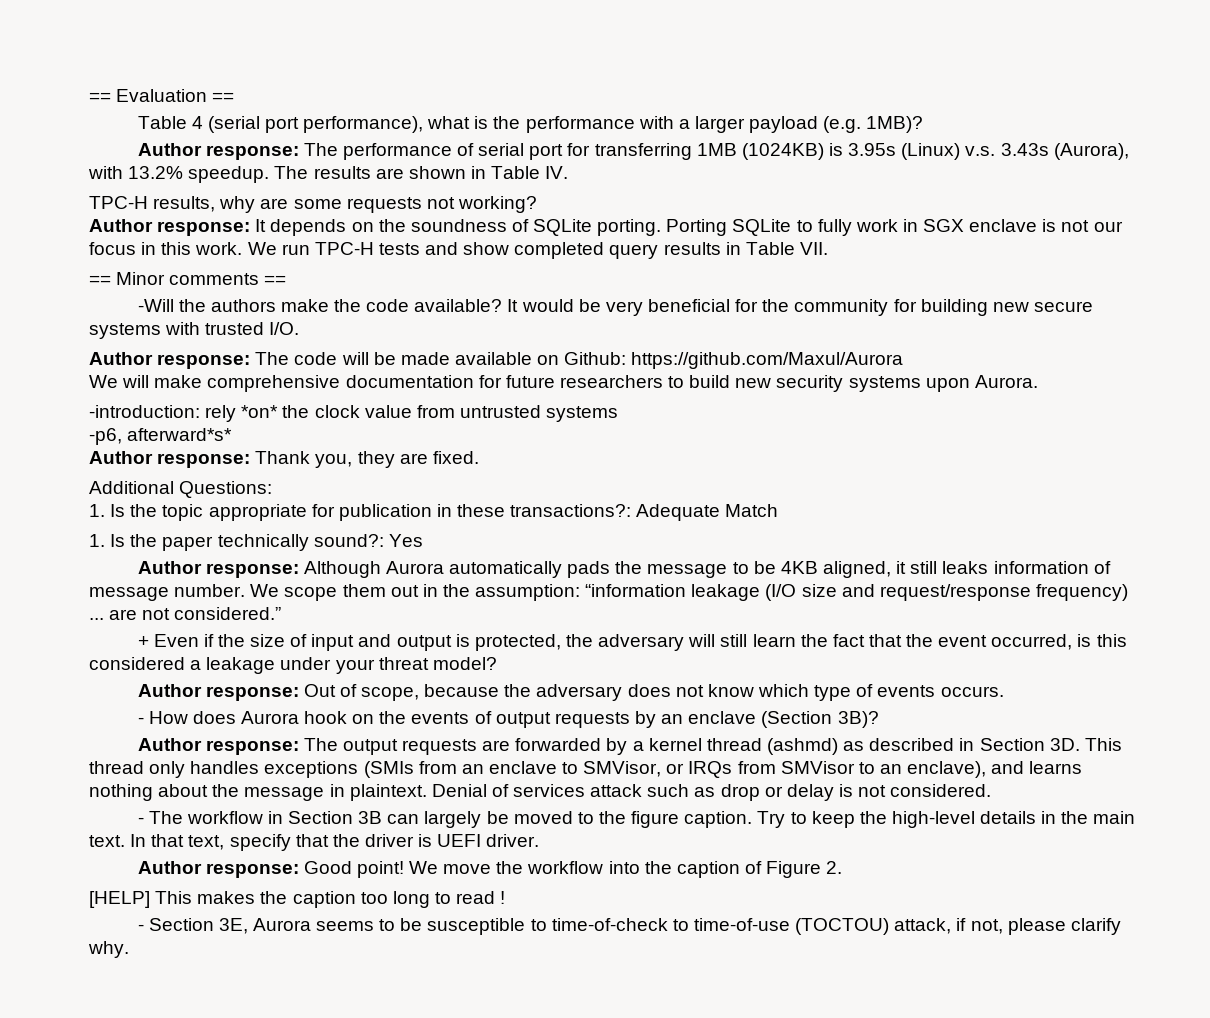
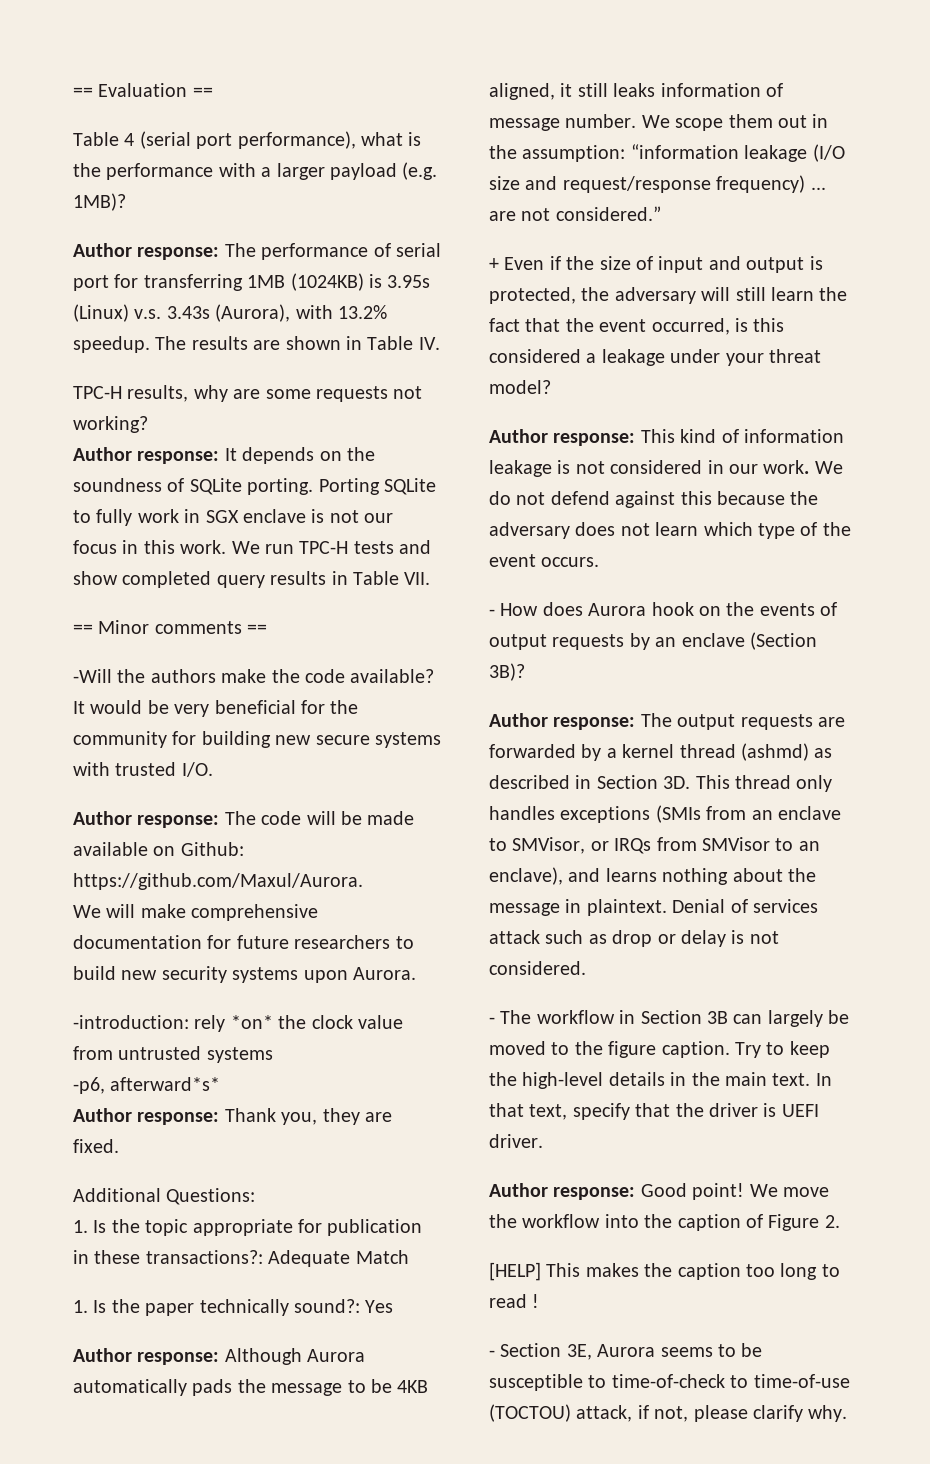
[631,352,904,369] https://github.com/Maxul/Aurora -> [73,873,363,890] https://github.com/Maxul/Aurora.
[303,684,420,701] Out of scope, -> [640,429,844,443] [489,460,843,477] [489,491,712,508] This kind of information leakage is not considered in our work. We do not defend against this
[707,684,754,697] know -> [655,522,699,536] learn
[877,685,936,697] events -> [822,522,851,536] [489,554,536,567] the event

